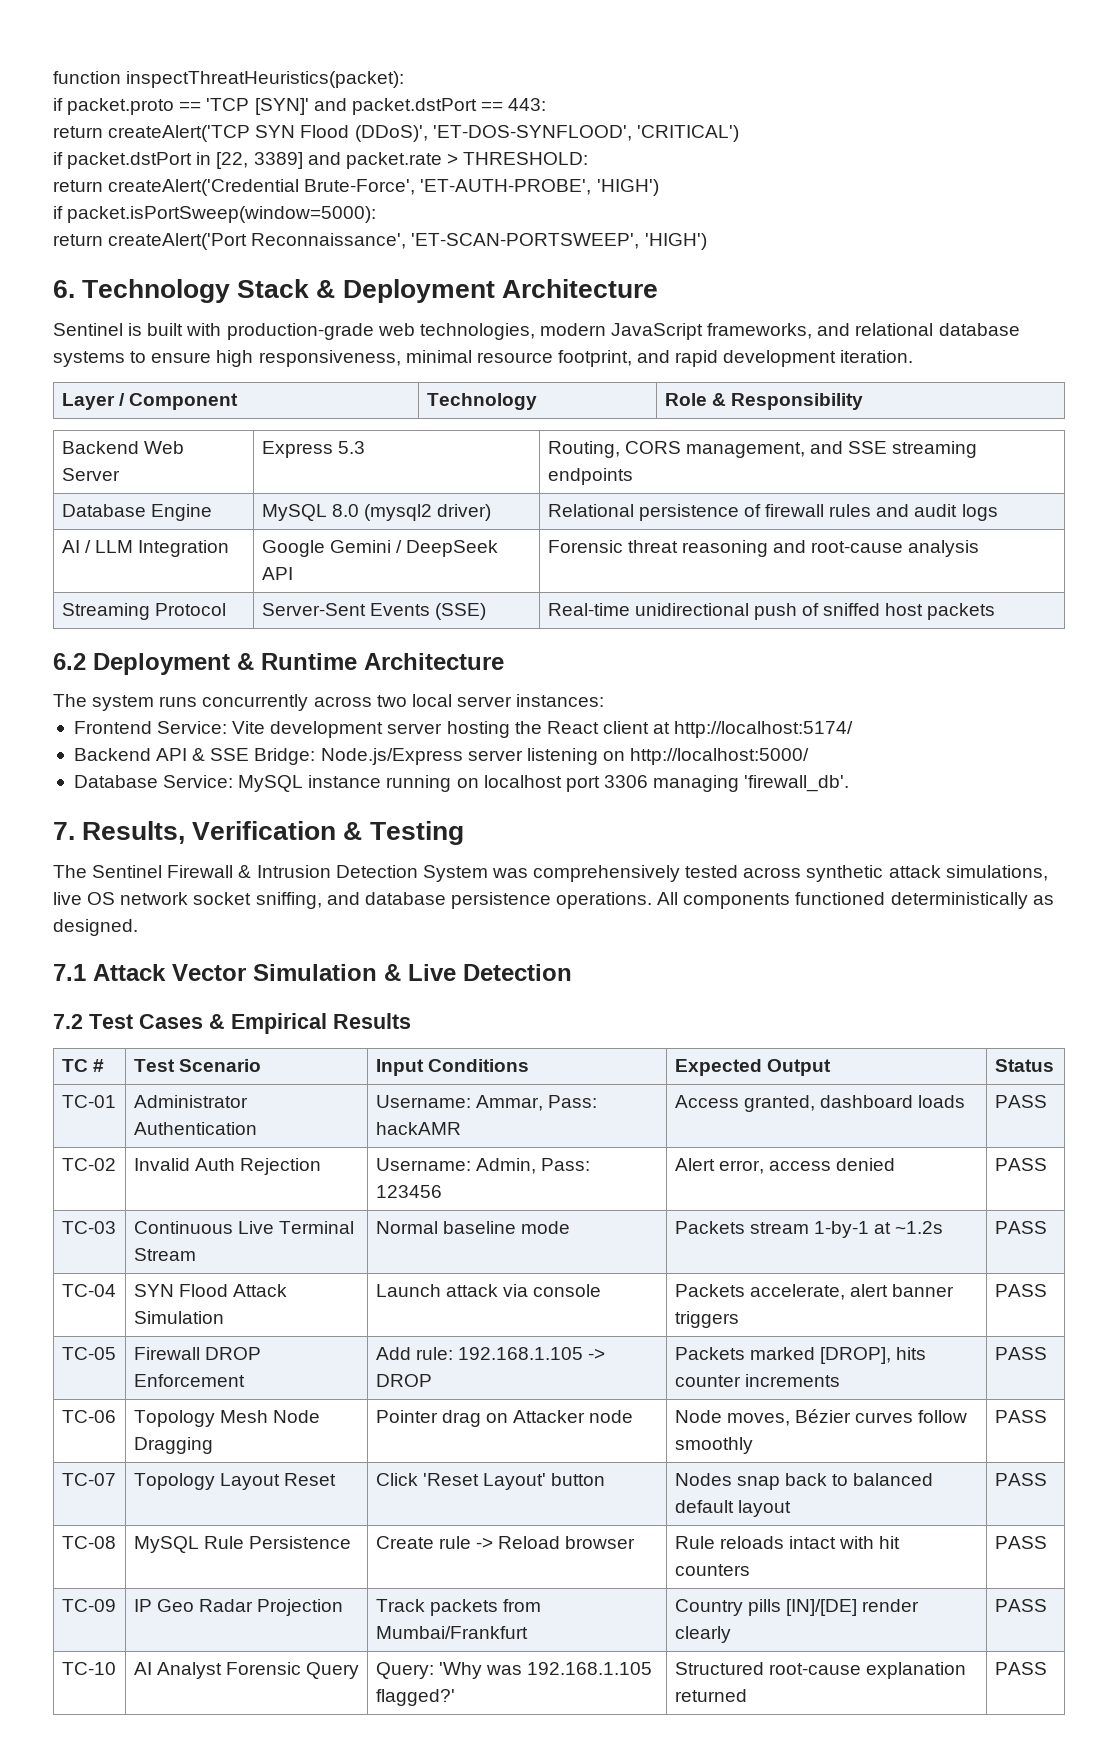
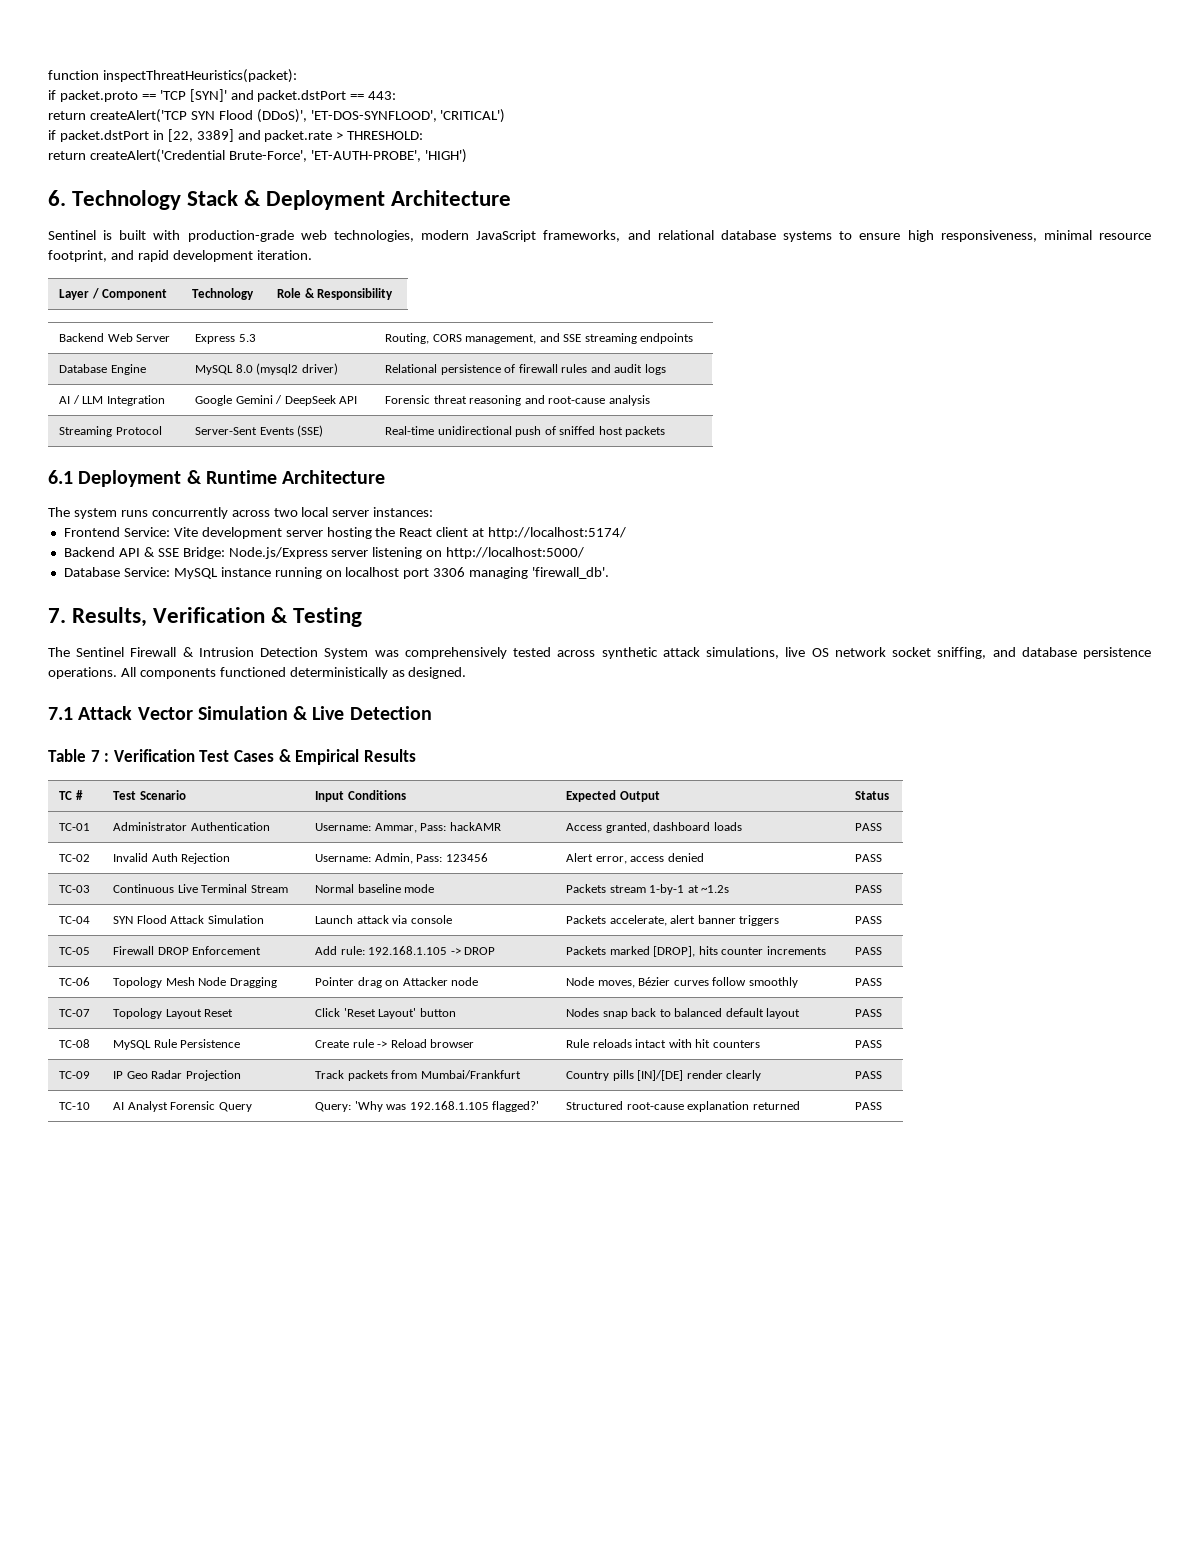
[53,206,377,223] [53,233,707,250] // if packet.isPortSweep(window=5000): // return createAlert('Port Reconnaissance', 'ET-SCAN-PORTSWEEP', 'HIGH') -> (467, 156) none
[53,653,86,670] 6.2 -> [48,470,73,484] 6.1
[53,1014,83,1029] 7.2 -> [48,749,195,762] Table 7 : Verification

